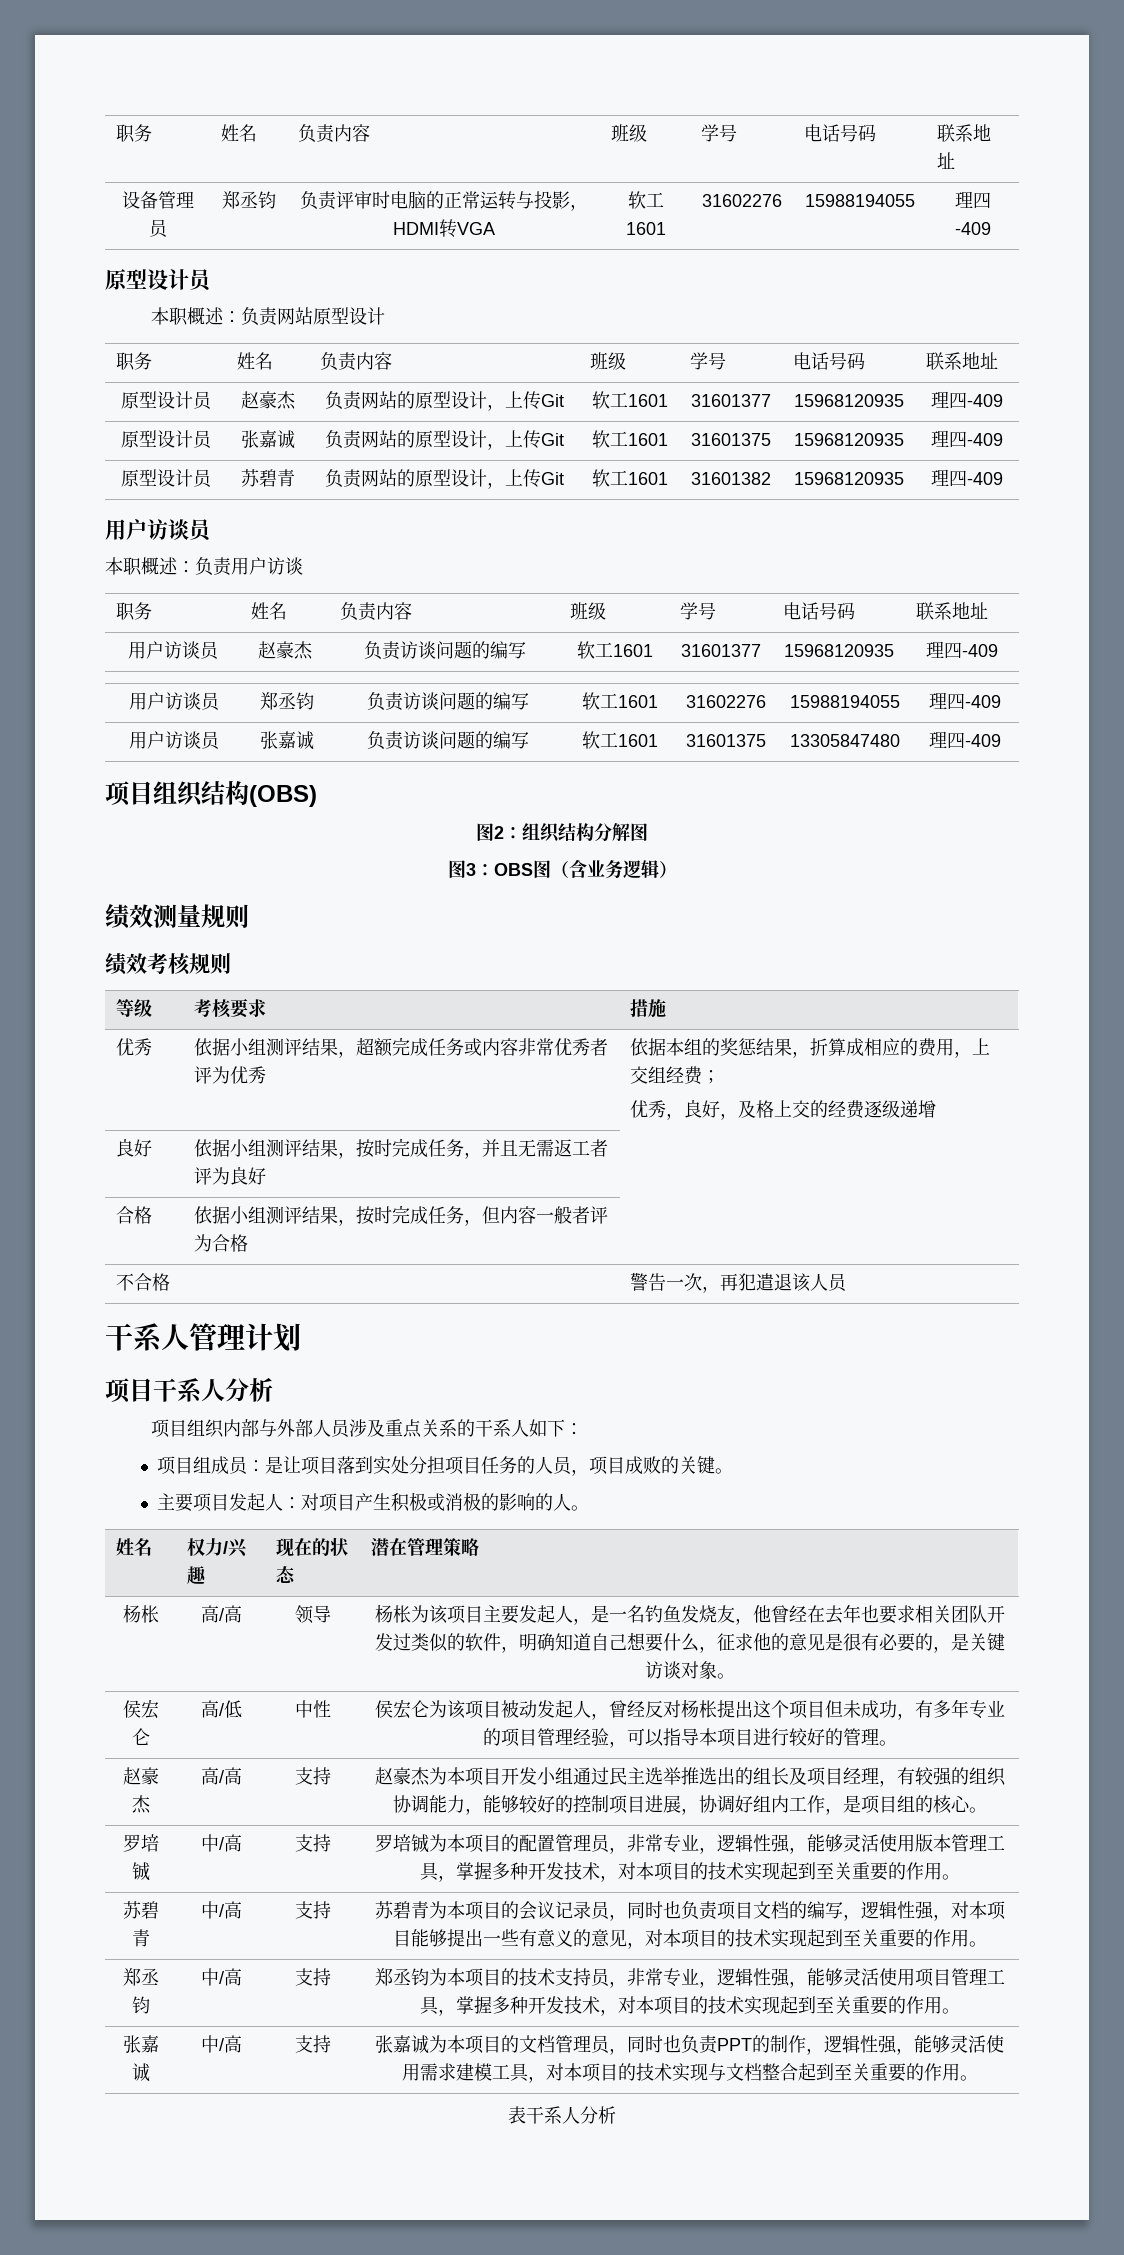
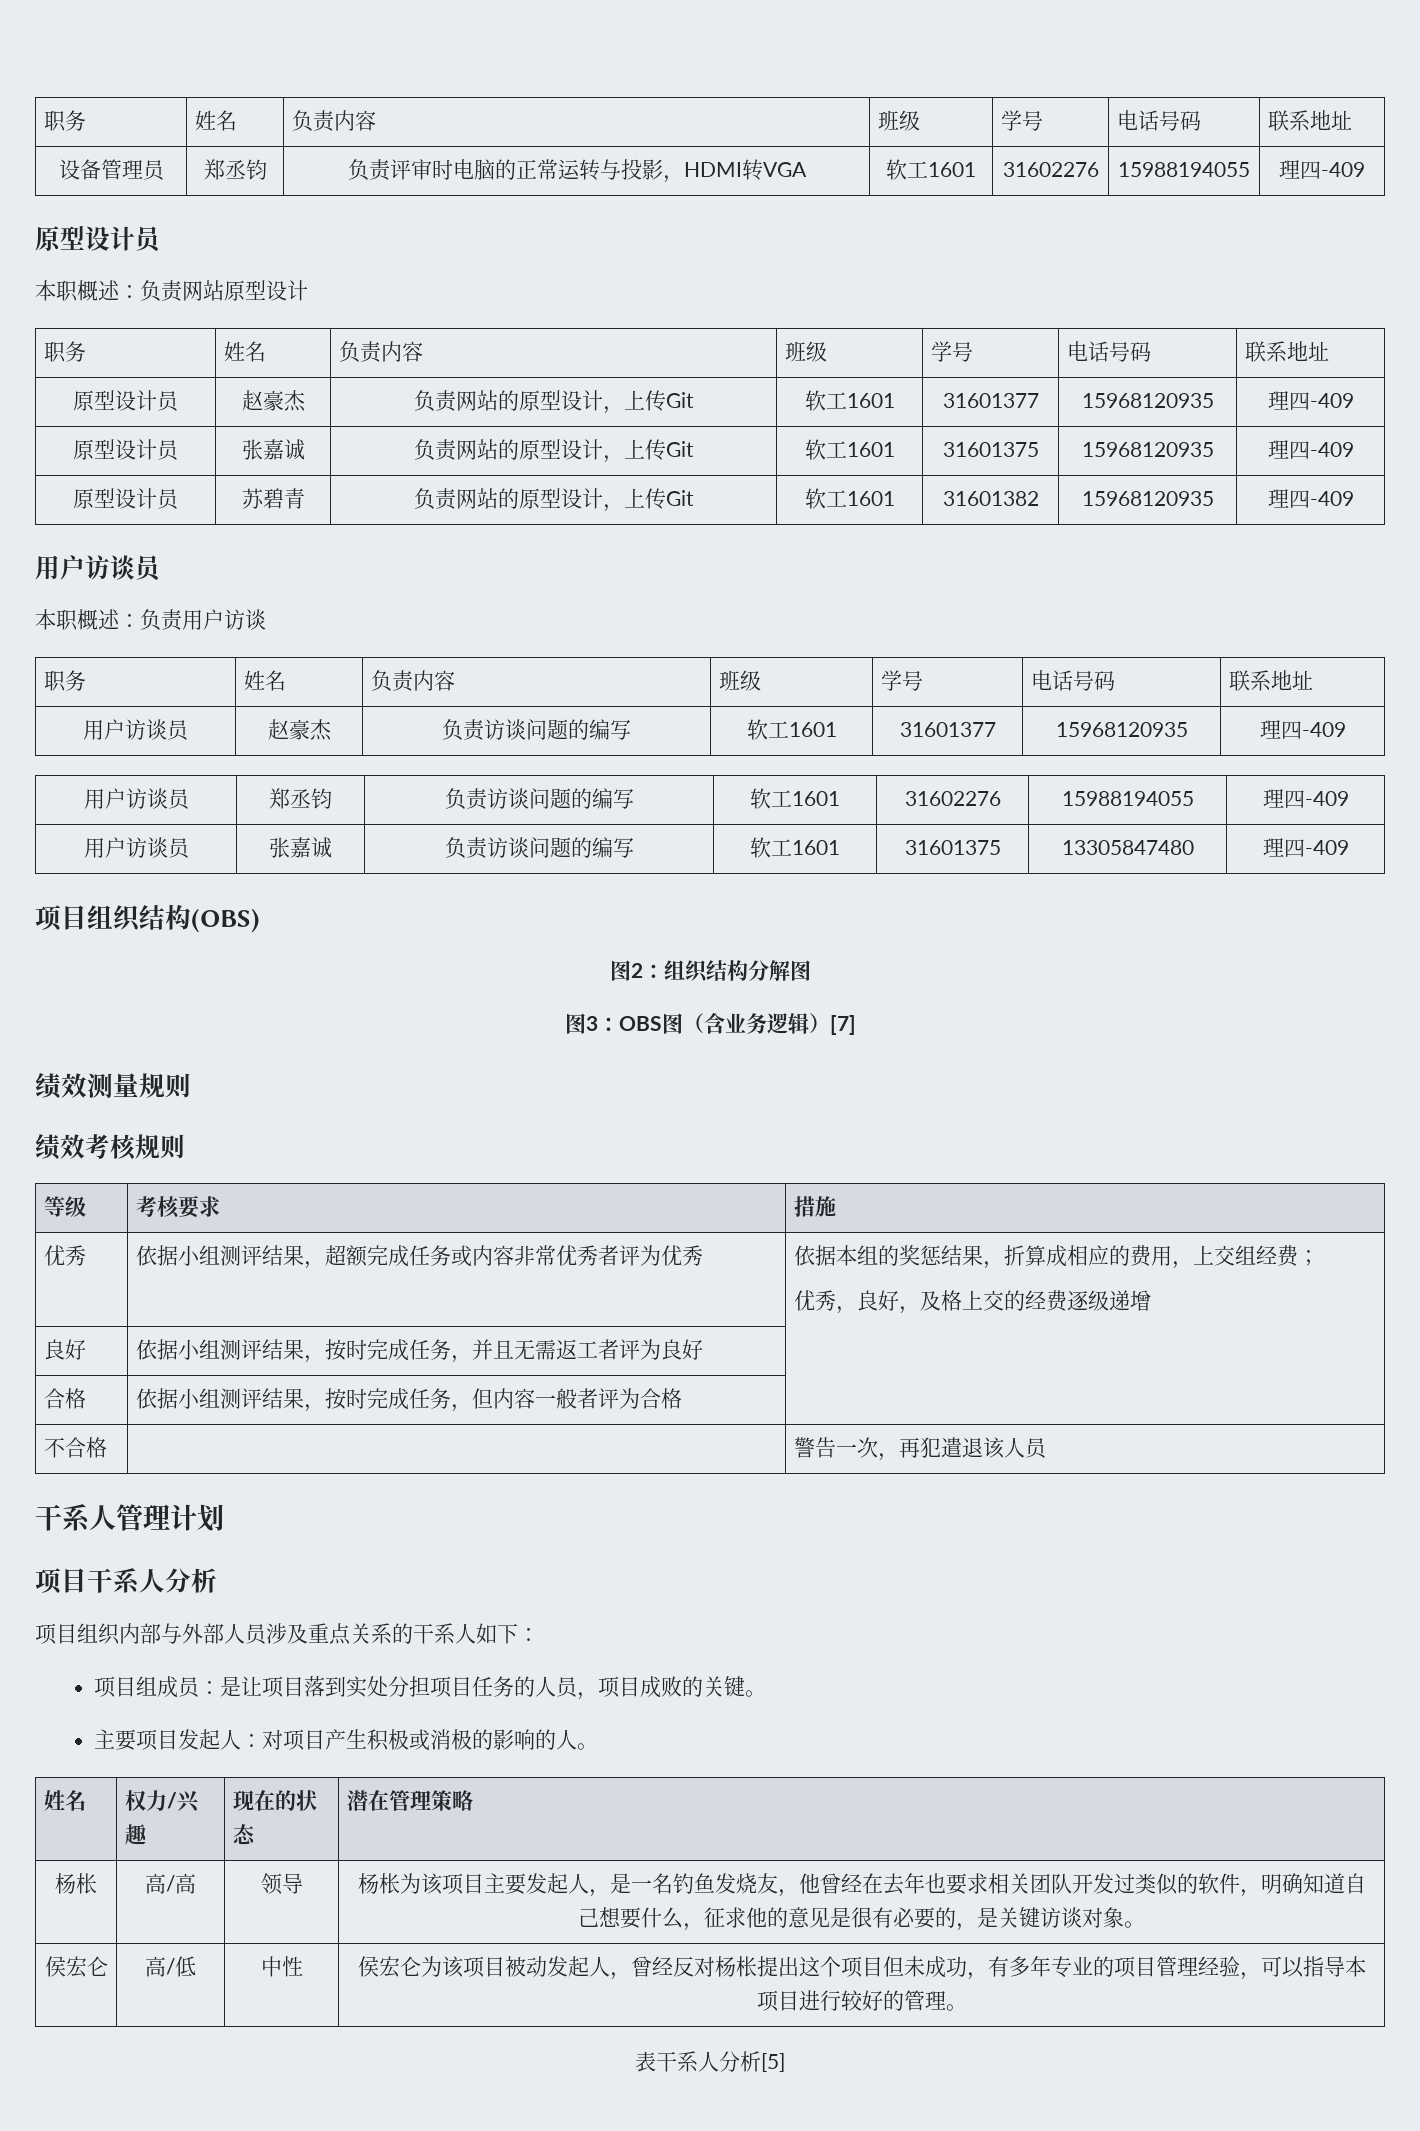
(677, 869) none -> [829,1015,856,1035] [7]
[123,1767,159,1785] [132,1795,151,1814] [200,1767,242,1785] [295,1767,331,1785] [374,1767,1006,1787] [392,1795,987,1815] [123,1834,159,1852] [132,1862,150,1881] [200,1834,242,1852] [295,1834,331,1852] [374,1834,1005,1854] [419,1862,960,1882] [123,1901,159,1919] [132,1929,150,1947] [200,1901,242,1919] [295,1901,331,1919] [374,1901,1006,1921] [392,1929,987,1949] [123,1968,159,1986] [132,1996,150,2014] [200,1968,242,1986] [295,1968,331,1986] [374,1968,1005,1988] [419,1996,960,2016] [123,2035,159,2053] [132,2063,150,2082] [200,2035,242,2053] [295,2035,331,2053] [375,2035,1004,2055] [401,2063,978,2083] // 赵豪杰 | 高/高 | 支持 | 赵豪杰为本项目开发小组通过民主选举推选出的组长及项目经理，有较强的组织协调能力，能够较好的控制项目进展，协调好组内工作，是项目组的核心。 // 罗培铖 | 中/高 | 支持 | 罗培铖为本项目的配置管理员，非常专业，逻辑性强，能够灵活使用版本管理工具，掌握多种开发技术，对本项目的技术实现起到至关重要的作用。 // 苏碧青 | 中/高 | 支持 | 苏碧青为本项目的会议记录员，同时也负责项目文档的编写，逻辑性强，对本项目能够提出一些有意义的意见，对本项目的技术实现起到至关重要的作用。 // 郑丞钧 | 中/高 | 支持 | 郑丞钧为本项目的技术支持员，非常专业，逻辑性强，能够灵活使用项目管理工具，掌握多种开发技术，对本项目的技术实现起到至关重要的作用。 // 张嘉诚 | 中/高 | 支持 | 张嘉诚为本项目的文档管理员，同时也负责PPT的制作，逻辑性强，能够灵活使用需求建模工具，对本项目的技术实现与文档整合起到至关重要的作用。 -> (967, 2007) none
(616, 2115) none -> [761,2053,785,2072] [5]

